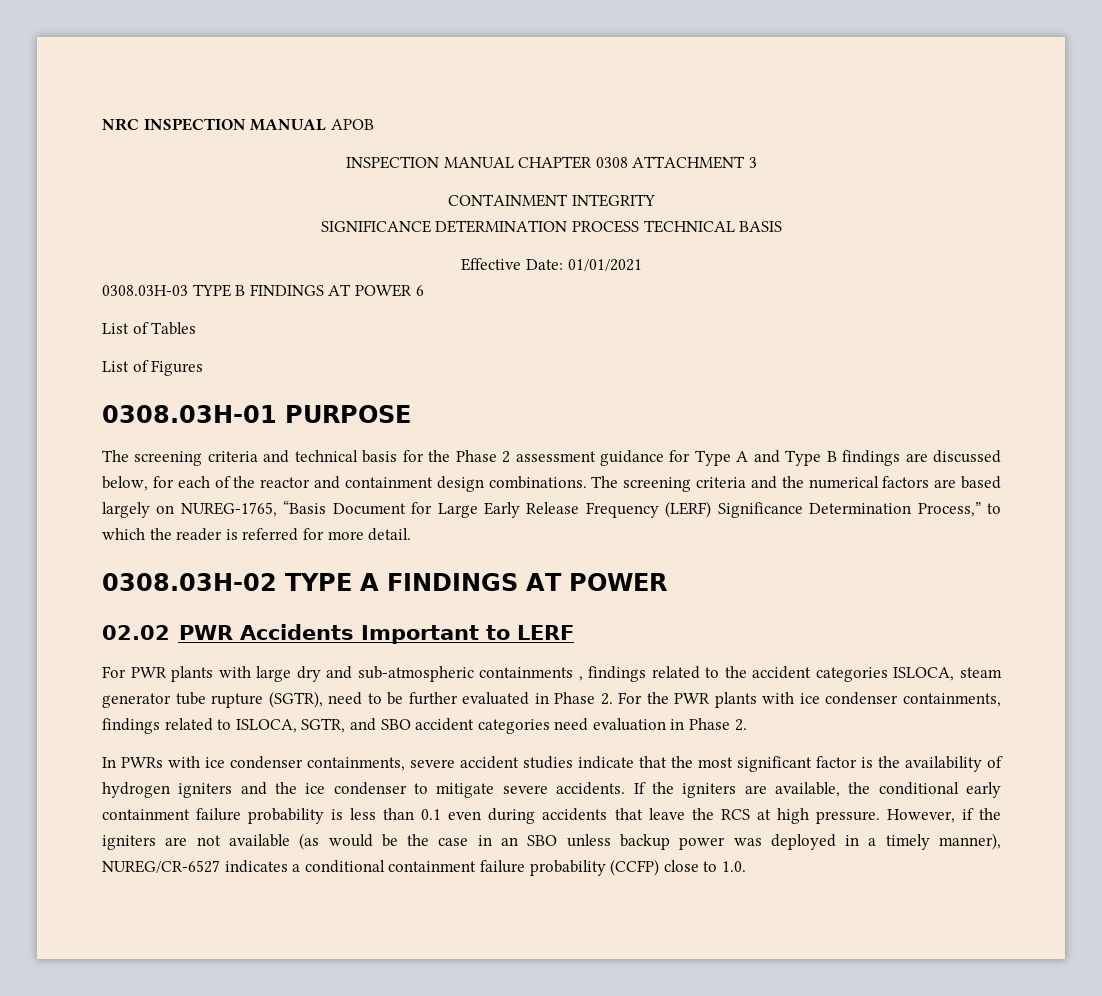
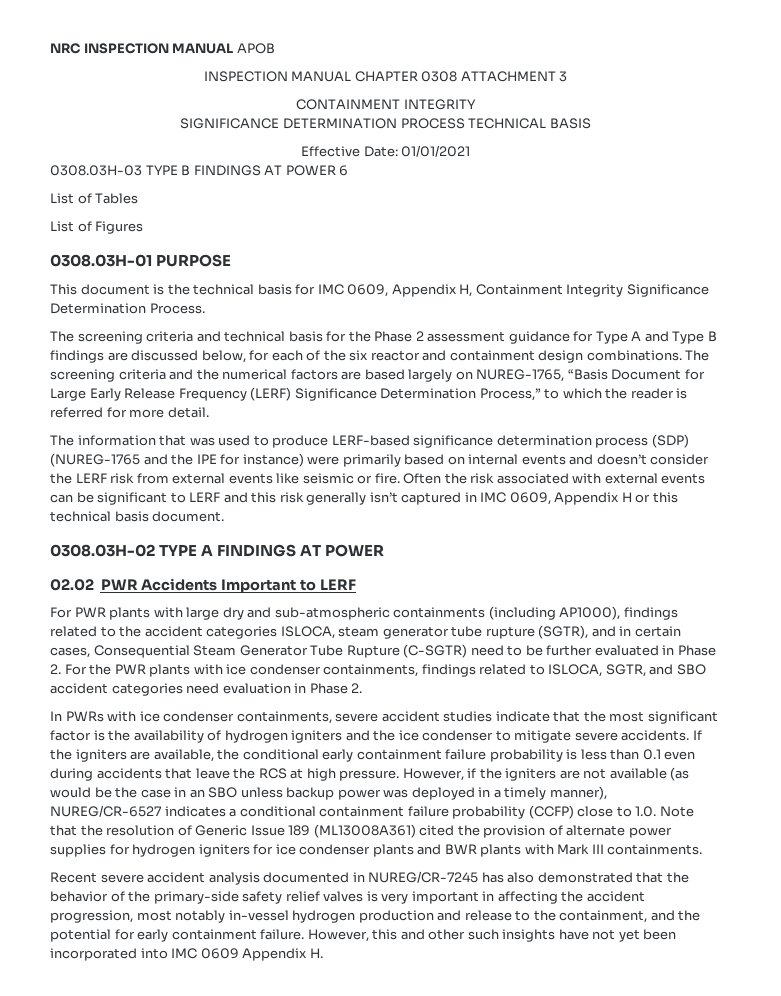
(411, 414) none -> [50,284,709,297] [50,303,205,314] // This document is the technical basis for IMC 0609, Appendix H, Containment Integrity Significance Determination Process.
(256, 482) none -> [349,350,369,361] six
(412, 534) none -> [50,434,689,448] [50,453,710,467] [50,473,706,484] [50,492,678,505] [50,511,225,522] // The information that was used to produce LERF-based significance determination process (SDP) (NUREG-1765 and the IPE for instance) were primarily based on internal events and doesn’t consider the LERF risk from external events like seismic or fire. Often the risk associated with external events can be significant to LERF and this risk generally isn’t captured in IMC 0609, Appendix H or this technical basis document.
[578,676,583,681] , -> [488,606,621,620] (including AP1000),
(323, 699) none -> [591,626,681,637] [50,644,468,658] and in certain cases, Consequential Steam Generator Tube Rupture (C-SGTR)
(746, 866) none -> [659,806,694,817] [50,824,672,838] [50,844,703,857] [50,871,689,885] [50,891,645,904] [50,910,701,923] [50,929,677,942] [50,948,323,961] Note that the resolution of Generic Issue 189 (ML13008A361) cited the provision of alternate power supplies for hydrogen igniters for ice condenser plants and BWR plants with Mark III containments. // Recent severe accident analysis documented in NUREG/CR-7245 has also demonstrated that the behavior of the primary-side safety relief valves is very important in affecting the accident progression, most notably in-vessel hydrogen production and release to the containment, and the potential for early containment failure. However, this and other such insights have not yet been incorporated into IMC 0609 Appendix H.

